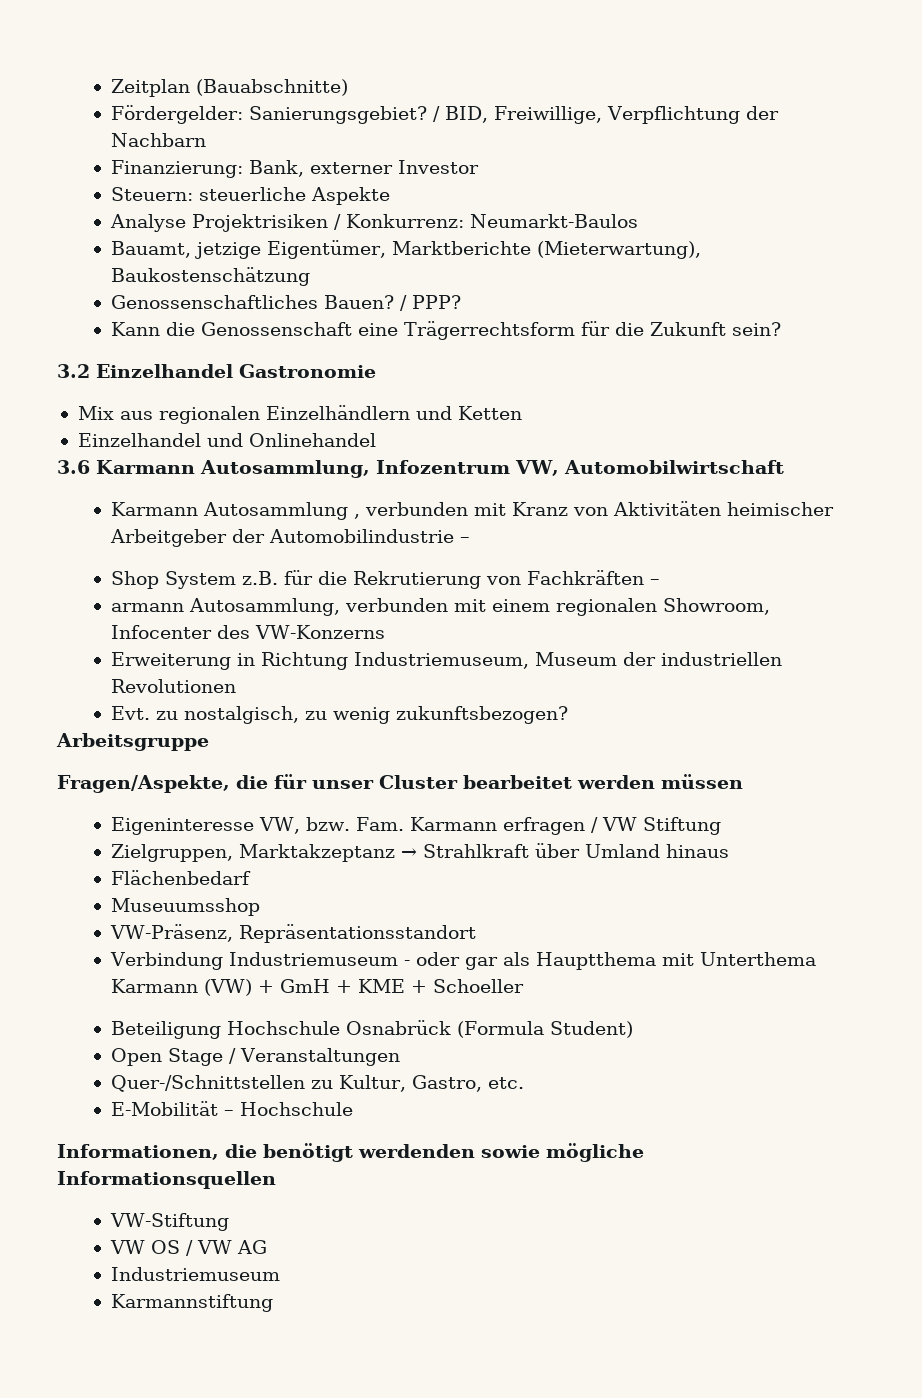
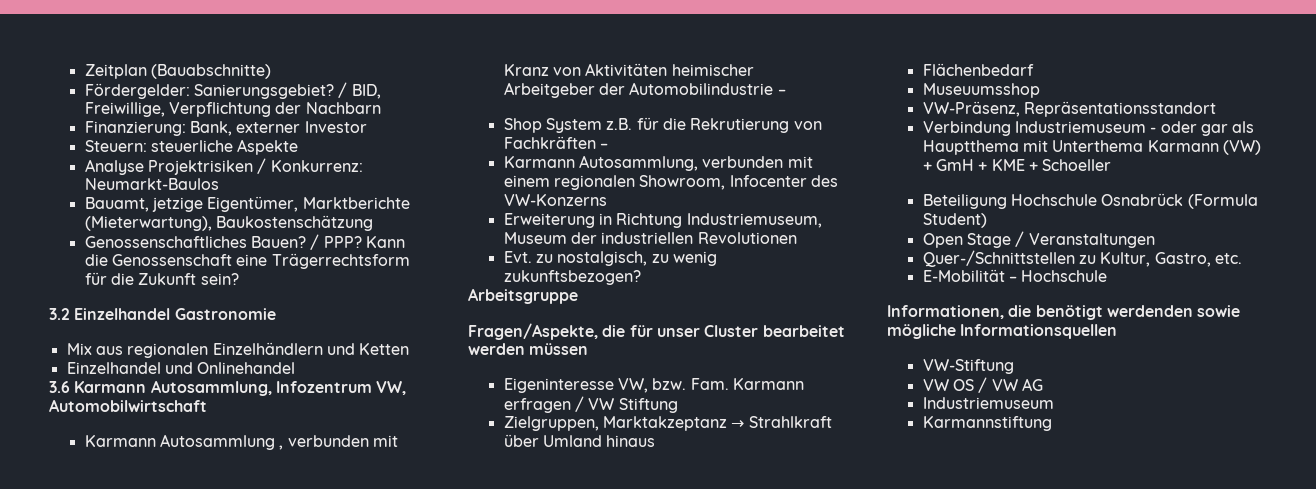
(462, 302) // -> (362, 242) none
[111,603,185,612] armann -> [503,156,575,168] Karmann

